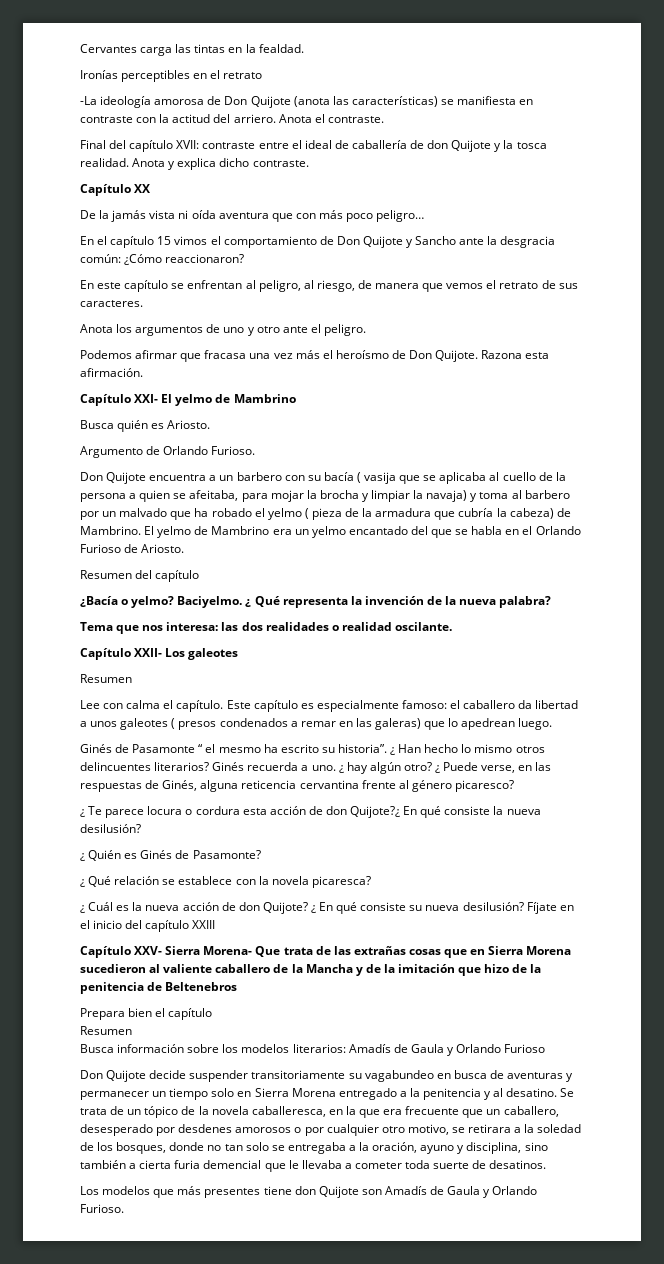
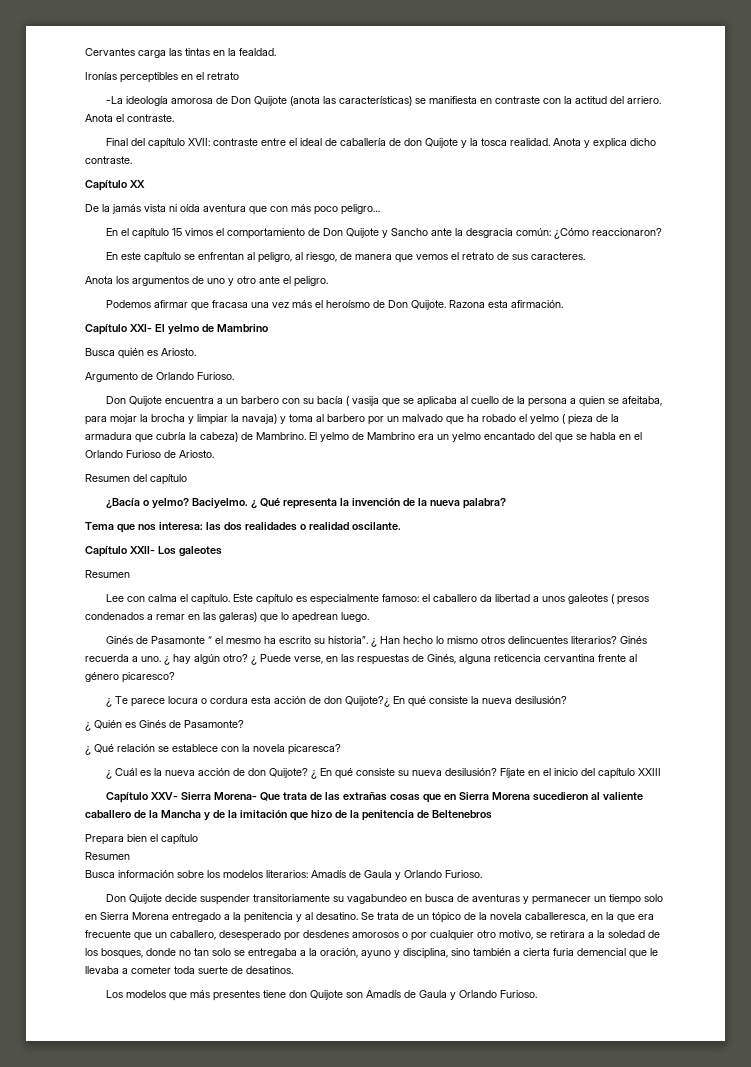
[504,1044,546,1053] Furioso -> [445,870,482,878] Furioso.

